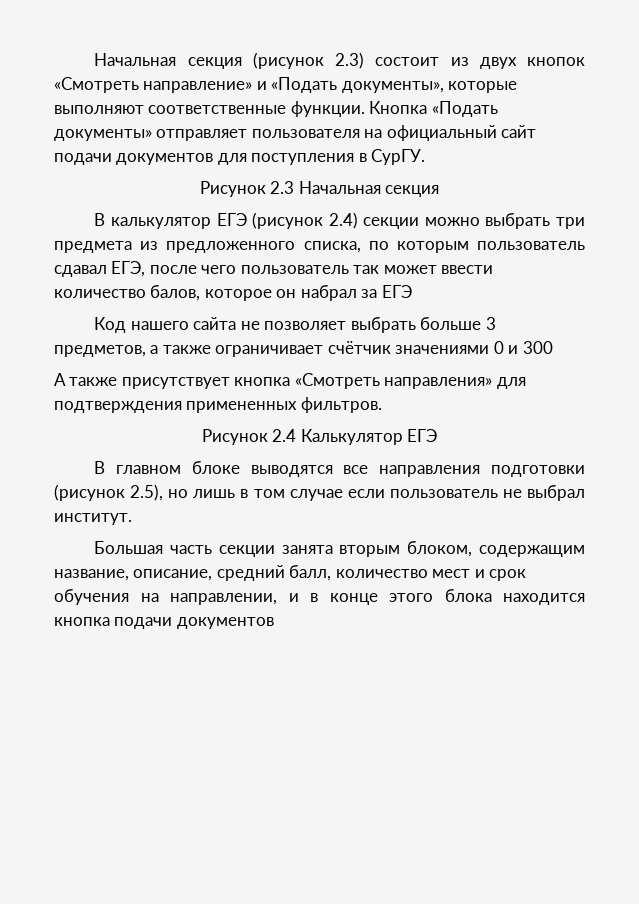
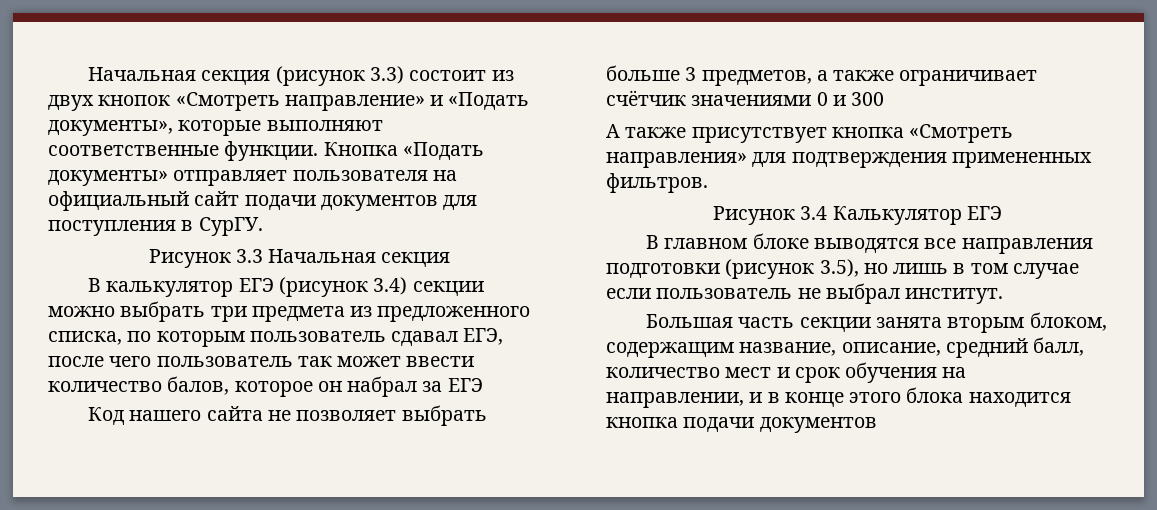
[335,52,365,69] 2.3) -> [369,66,404,84] 3.3)
[270,181,295,194] 2.3 -> [235,249,263,263] 3.3
[328,212,358,229] 2.4) -> [373,277,408,295] 3.4)
[272,429,297,442] 2.4 -> [800,206,828,220] 3.4
[130,484,164,501] 2.5), -> [819,259,859,277] 3.5),

